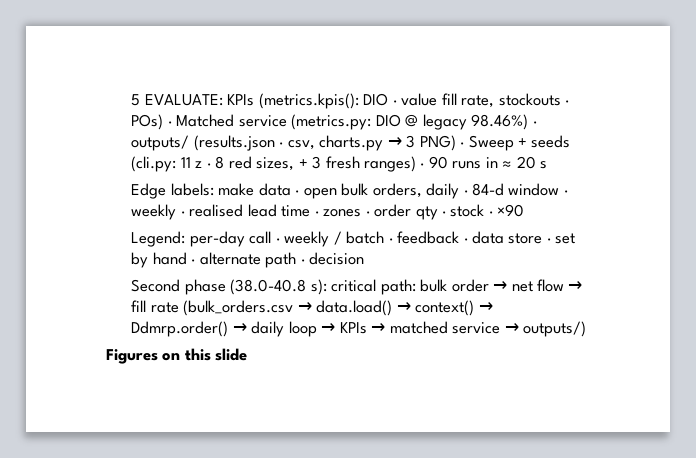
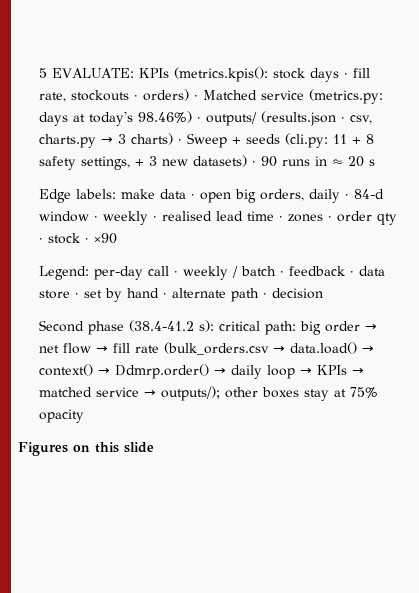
[363,93,438,106] DIO · value -> [273,68,349,82] stock days ·
[131,114,164,130] POs) -> [143,89,190,101] orders)
[375,114,467,130] DIO @ legacy -> [39,111,134,126] days at today's
[419,135,456,151] PNG) -> [131,133,174,145] charts)
[195,156,416,172] z · 8 red sizes, + 3 fresh ranges) -> [352,134,375,144] [39,155,248,170] + 8 safety settings, + 3 new datasets)
[341,183,369,196] bulk -> [235,189,257,203] big
[230,279,307,295] (38.0-40.8 -> [129,320,195,332] (38.4-41.2
[420,279,448,292] bulk -> [300,321,322,335] big
[522,321,586,337] outputs/) -> [161,386,379,401] [39,409,85,423] outputs/); other boxes stay at 75% opacity

